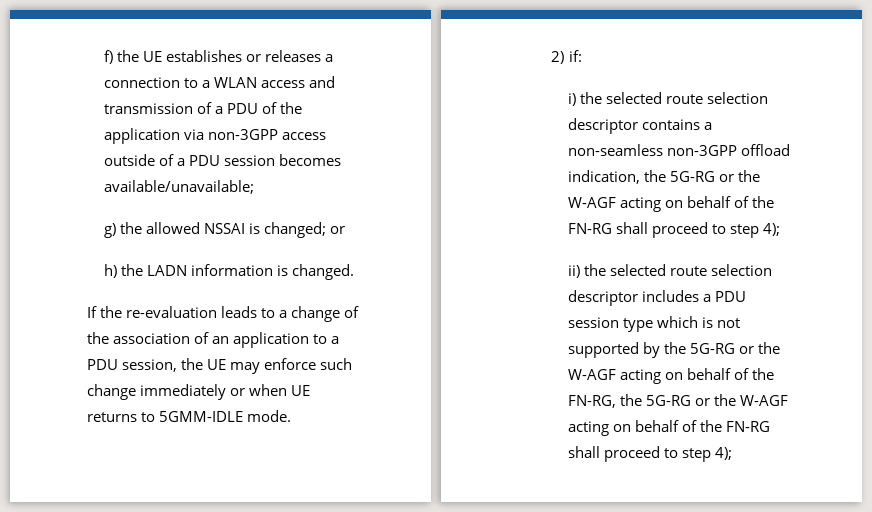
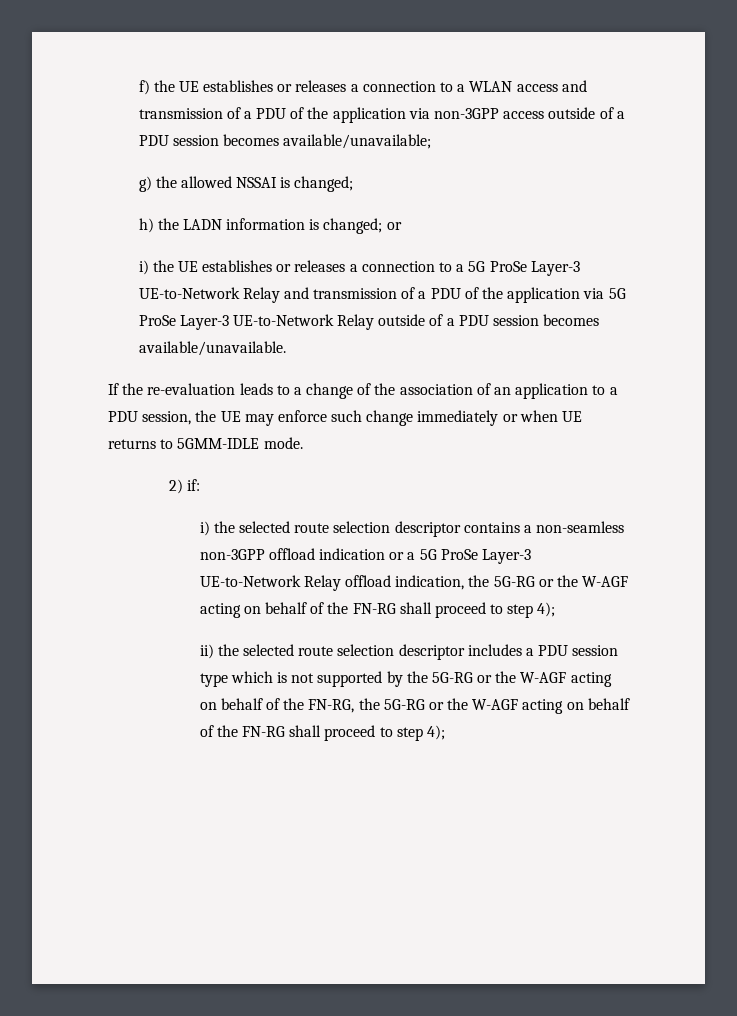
[330,226,346,234] or -> (354, 184) none
[291,264,354,280] changed. -> [323,218,402,234] [138,260,580,276] [138,287,626,303] [138,314,600,330] [138,341,286,356] changed; or // i) the UE establishes or releases a connection to a 5G ProSe Layer-3 UE-to-Network Relay and transmission of a PDU of the application via 5G ProSe Layer-3 UE-to-Network Relay outside of a PDU session becomes available/unavailable.
(791, 150) none -> [318,548,531,564] [199,575,391,591] indication or a 5G ProSe Layer-3 UE-to-Network Relay offload

